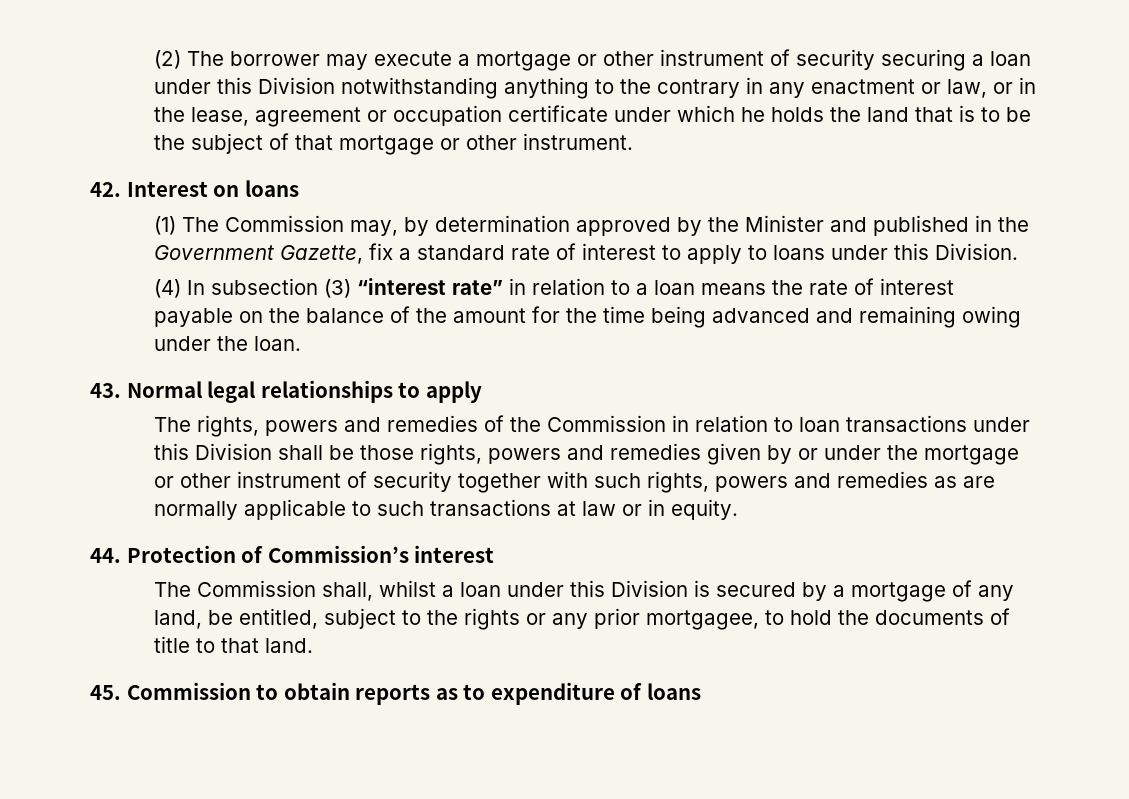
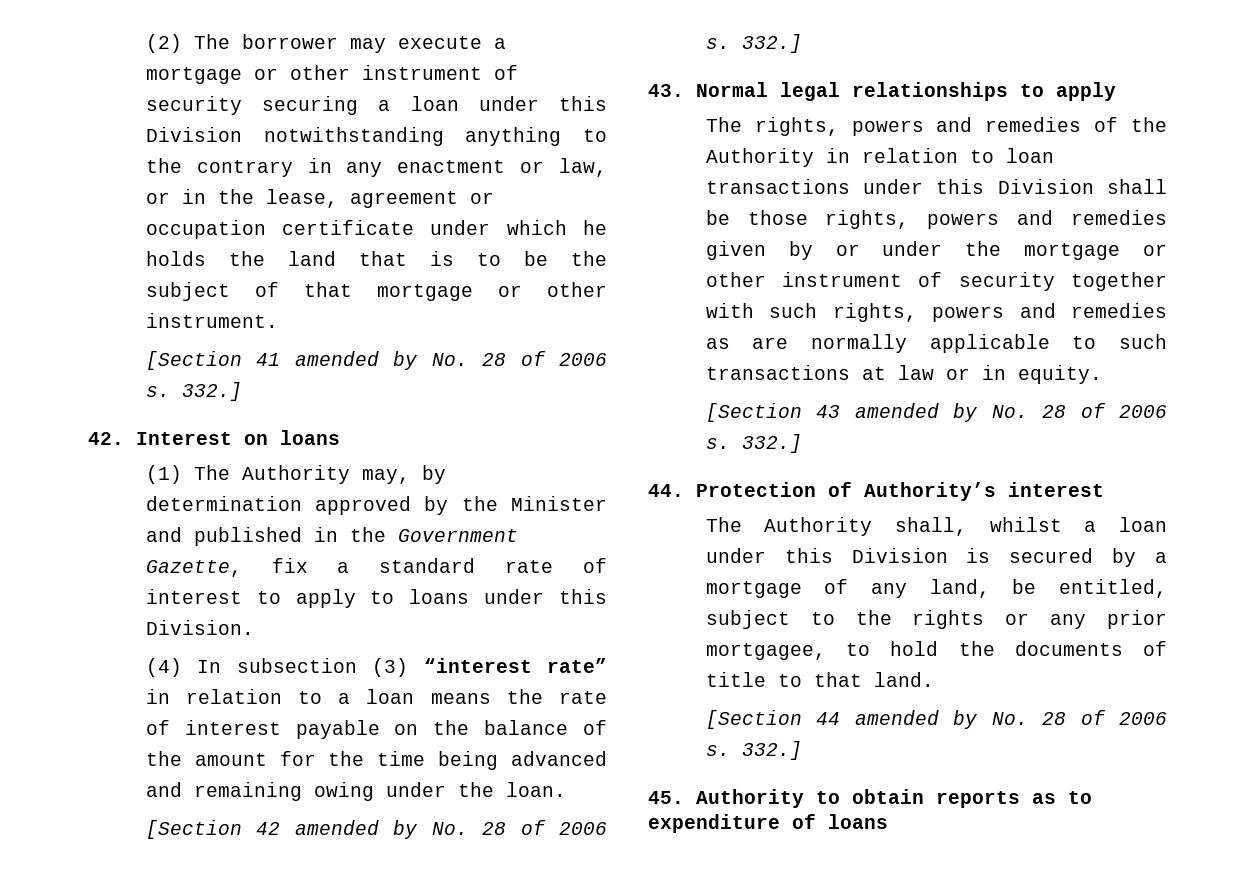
(634, 141) none -> [145,351,607,370] [145,382,242,401] // [Section 41 amended by No. 28 of 2006 s. 332.]
[225,215,345,232] Commission -> [241,465,350,484] Authority
(302, 343) none -> [145,820,607,839] [705,34,802,53] // [Section 42 amended by No. 28 of 2006 s. 332.]
[547,415,667,432] Commission -> [705,148,814,167] Authority
(739, 509) none -> [705,403,1167,422] [705,434,802,453] // [Section 43 amended by No. 28 of 2006 s. 332.]
[267,545,409,563] Commission’s -> [864,482,996,501] Authority’s
[197,580,317,597] Commission -> [764,517,873,536] Authority
(314, 645) none -> [705,710,1167,729] [705,741,802,760] // [Section 44 amended by No. 28 of 2006 s. 332.]
[126,682,251,700] Commission -> [696,789,804,808] Authority

